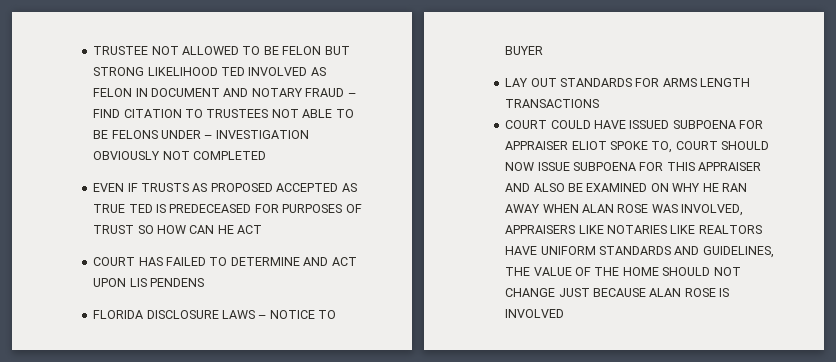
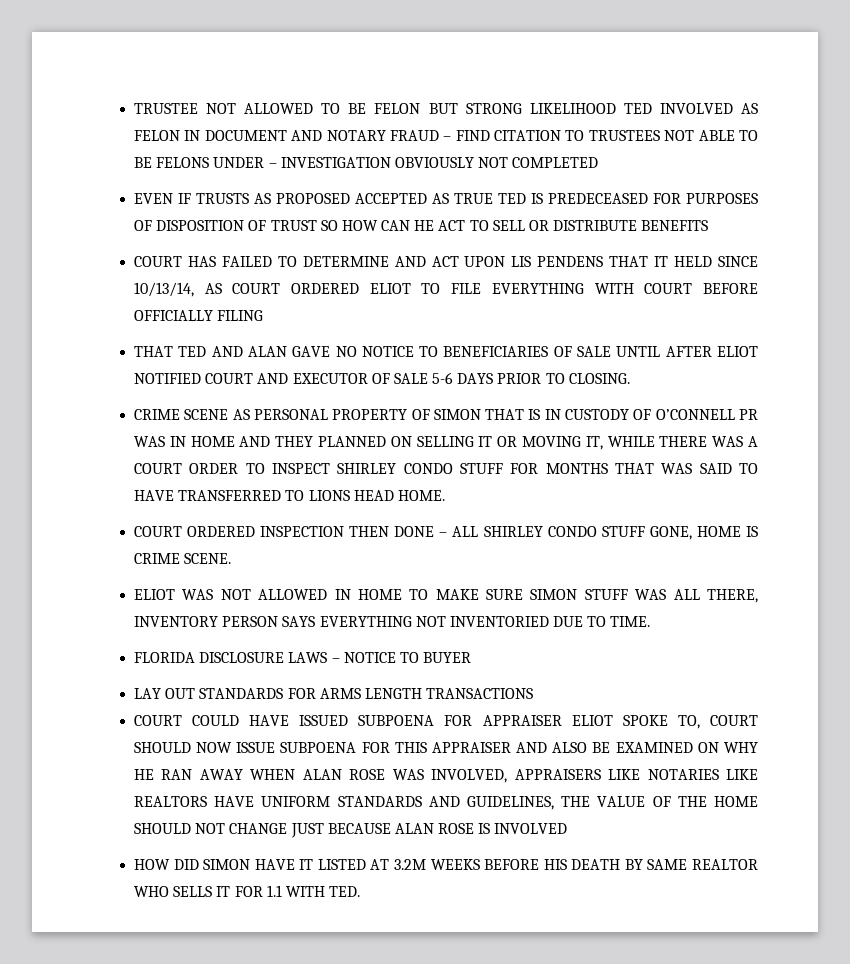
(362, 208) none -> [156,220,267,231] DISPOSITION OF
(263, 229) none -> [469,220,709,231] TO SELL OR DISTRIBUTE BENEFITS
(205, 282) none -> [609,256,758,267] [133,282,758,297] [133,310,264,321] [133,346,759,357] [133,372,630,384] [133,409,759,420] [133,436,759,450] [133,463,758,474] [133,490,445,501] [133,526,758,540] [133,553,232,564] [133,589,758,603] [133,616,651,627] THAT IT HELD SINCE 10/13/14, AS COURT ORDERED ELIOT TO FILE EVERYTHING WITH COURT BEFORE OFFICIALLY FILING // THAT TED AND ALAN GAVE NO NOTICE TO BENEFICIARIES OF SALE UNTIL AFTER ELIOT NOTIFIED COURT AND EXECUTOR OF SALE 5-6 DAYS PRIOR TO CLOSING. // CRIME SCENE AS PERSONAL PROPERTY OF SIMON THAT IS IN CUSTODY OF O’CONNELL PR WAS IN HOME AND THEY PLANNED ON SELLING IT OR MOVING IT, WHILE THERE WAS A COURT ORDER TO INSPECT SHIRLEY CONDO STUFF FOR MONTHS THAT WAS SAID TO HAVE TRANSFERRED TO LIONS HEAD HOME. // COURT ORDERED INSPECTION THEN DONE – ALL SHIRLEY CONDO STUFF GONE, HOME IS CRIME SCENE. // ELIOT WAS NOT ALLOWED IN HOME TO MAKE SURE SIMON STUFF WAS ALL THERE, INVENTORY PERSON SAYS EVERYTHING NOT INVENTORIED DUE TO TIME.
(565, 313) none -> [133,859,759,870] [133,885,361,897] // HOW DID SIMON HAVE IT LISTED AT 3.2M WEEKS BEFORE HIS DEATH BY SAME REALTOR WHO SELLS IT FOR 1.1 WITH TED.

